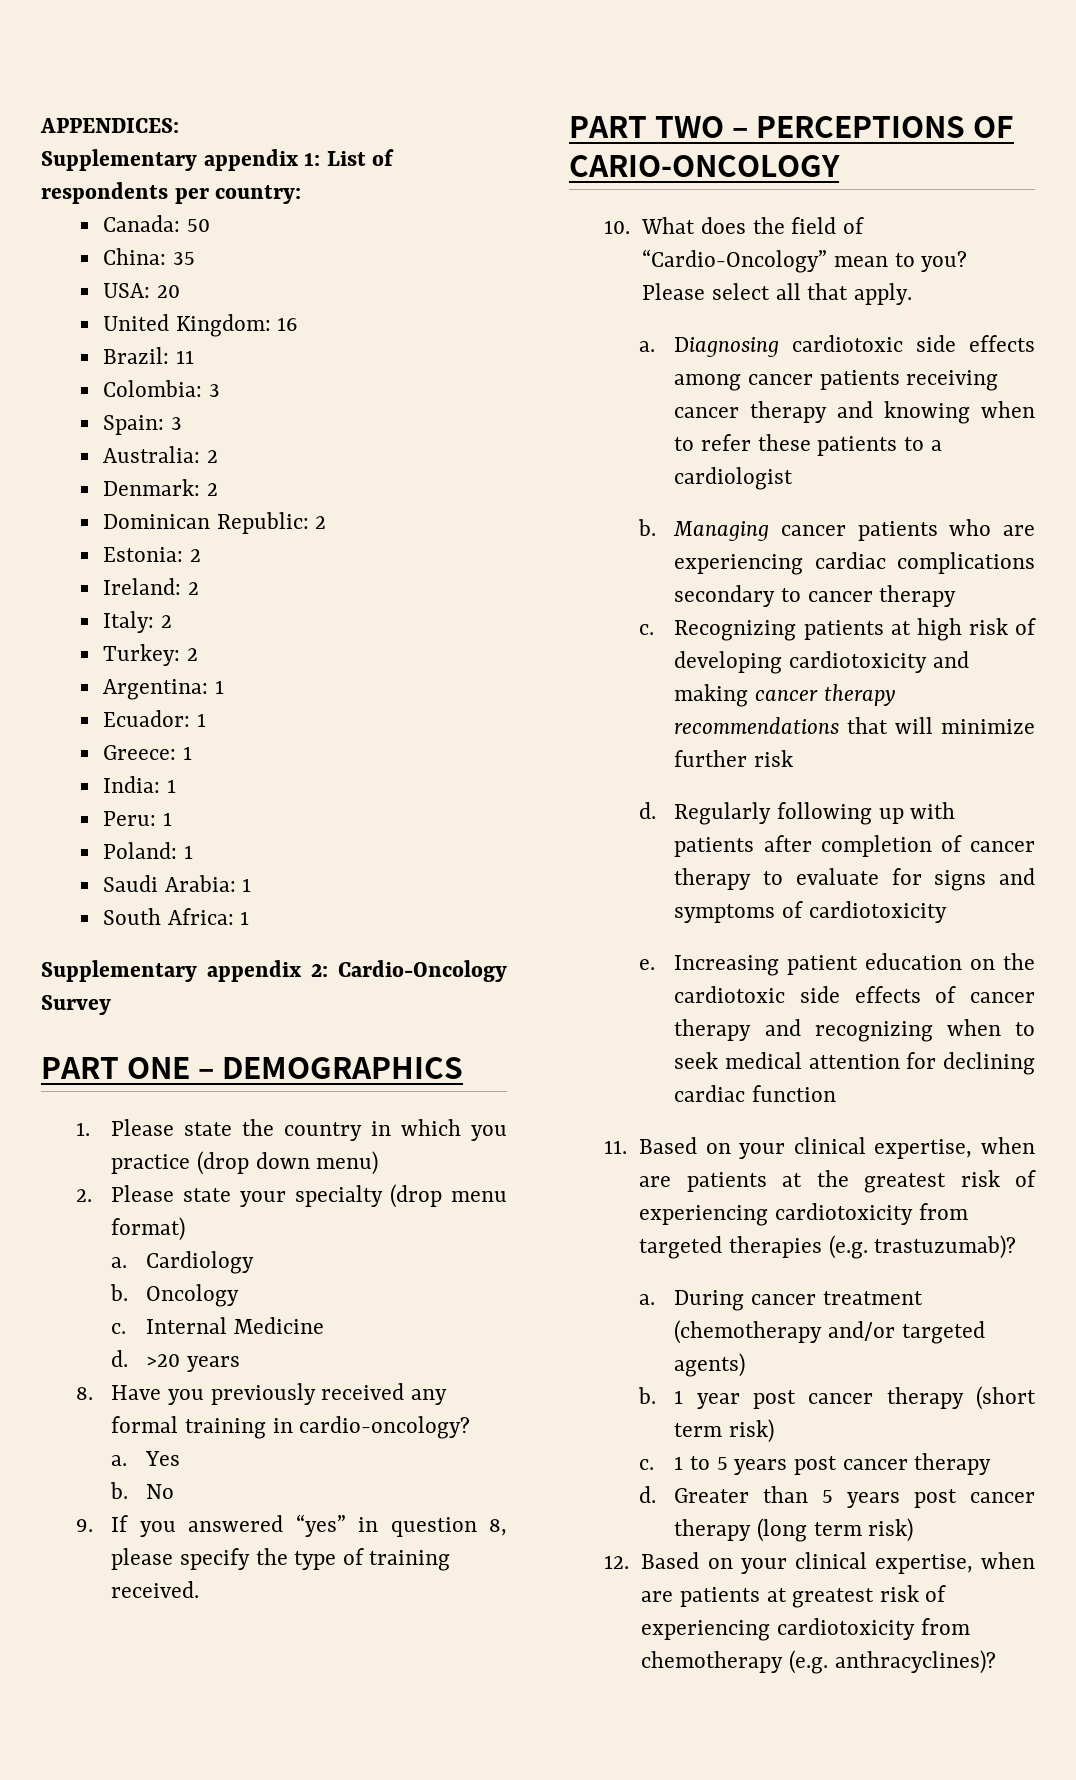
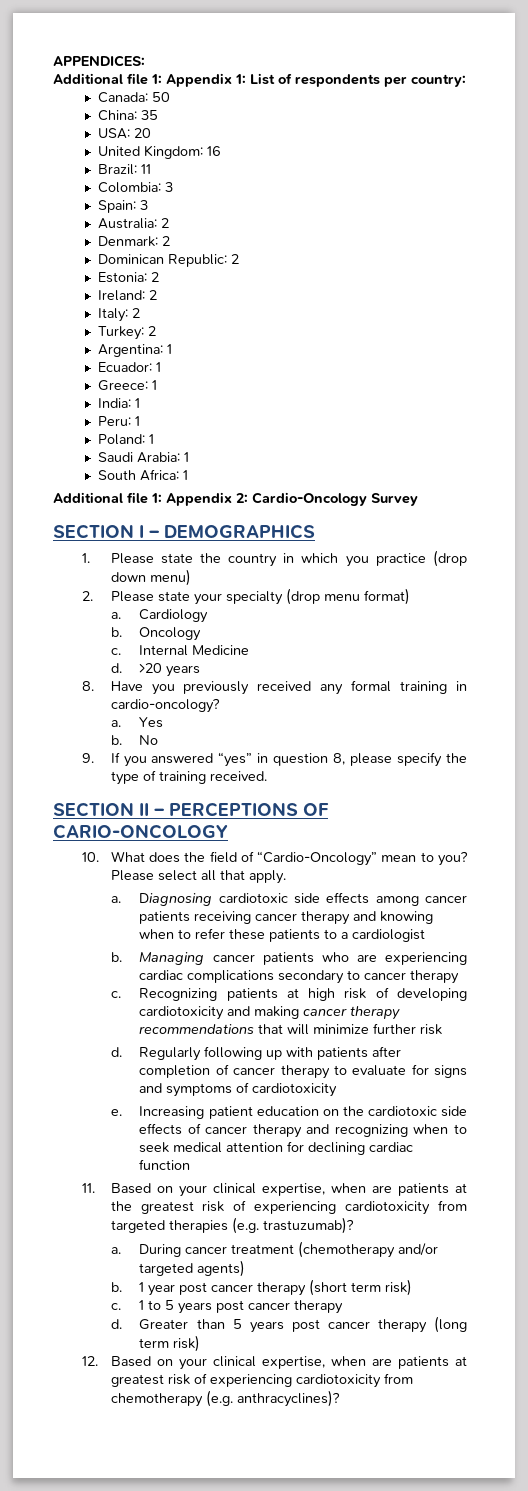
[41,149,298,171] Supplementary appendix -> [53,73,232,87] Additional file 1: Appendix
[41,960,301,982] Supplementary appendix -> [53,492,232,506] Additional file 1: Appendix
[41,1057,191,1079] PART ONE -> [53,524,144,539] SECTION I
[569,116,725,138] PART TWO -> [53,802,149,817] SECTION II

